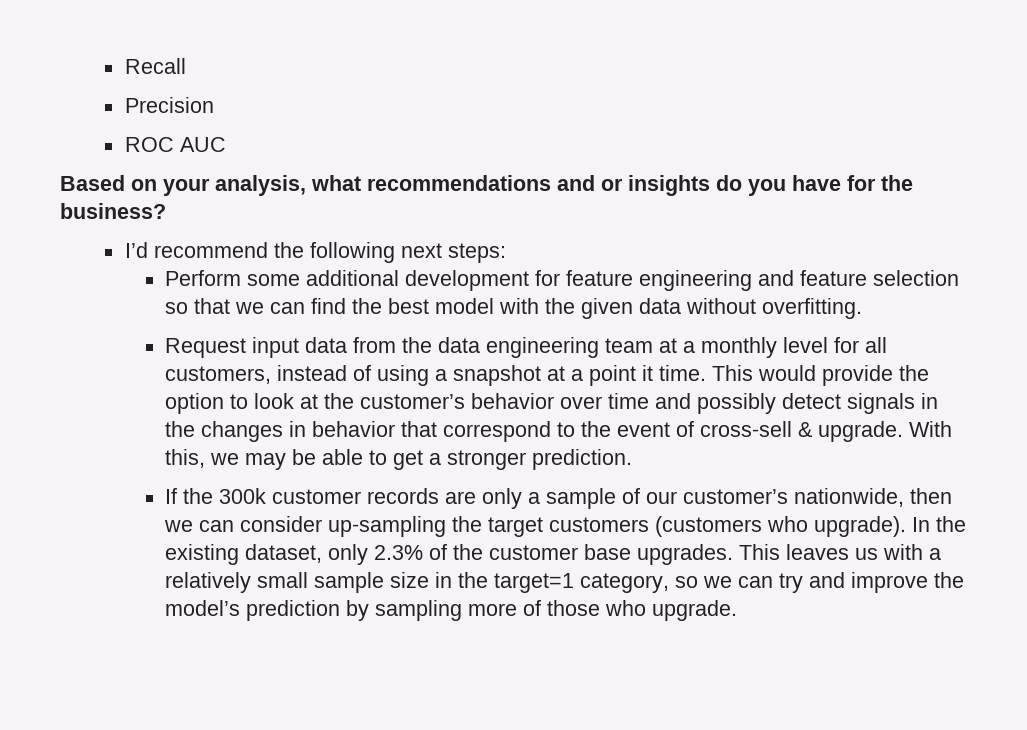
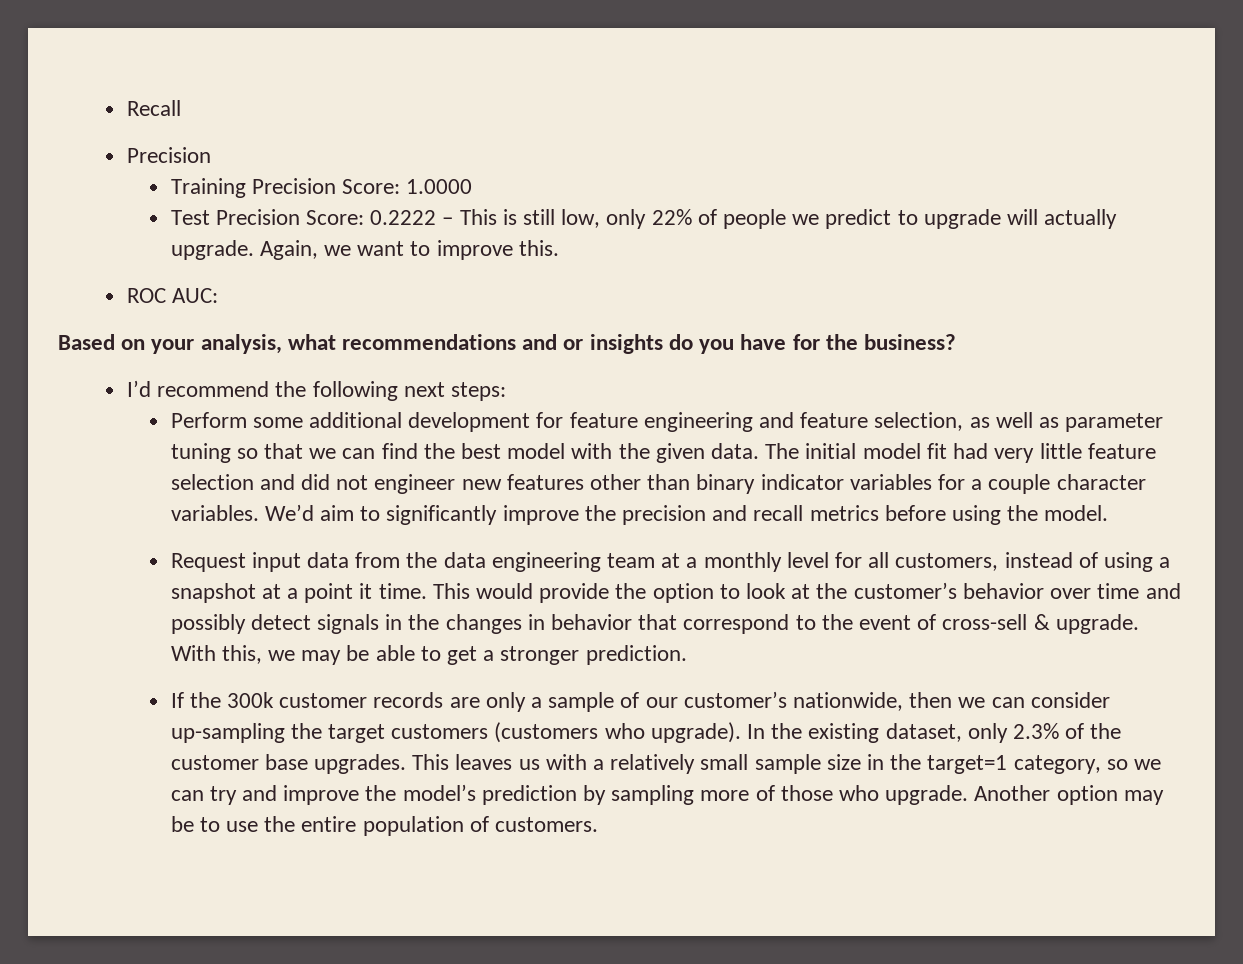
(214, 105) none -> [170,178,473,198] [170,209,1118,229] [170,240,559,260] // Training Precision Score: 1.0000 // Test Precision Score: 0.2222 – This is still low, only 22% of people we predict to upgrade will actually upgrade. Again, we want to improve this.
[179,137,226,152] AUC -> [172,288,219,303] AUC:
[873,270,960,286] selection -> [874,412,1164,432] [170,443,231,463] selection, as well as parameter tuning
[639,298,863,319] data without overfitting. -> [711,443,1156,463] [170,474,1146,494] [170,504,1109,525] data. The initial model fit had very little feature selection and did not engineer new features other than binary indicator variables for a couple character variables. We’d aim to significantly improve the precision and recall metrics before using the model.
(738, 610) none -> [974,785,1164,805] [170,816,598,836] Another option may be to use the entire population of customers.

